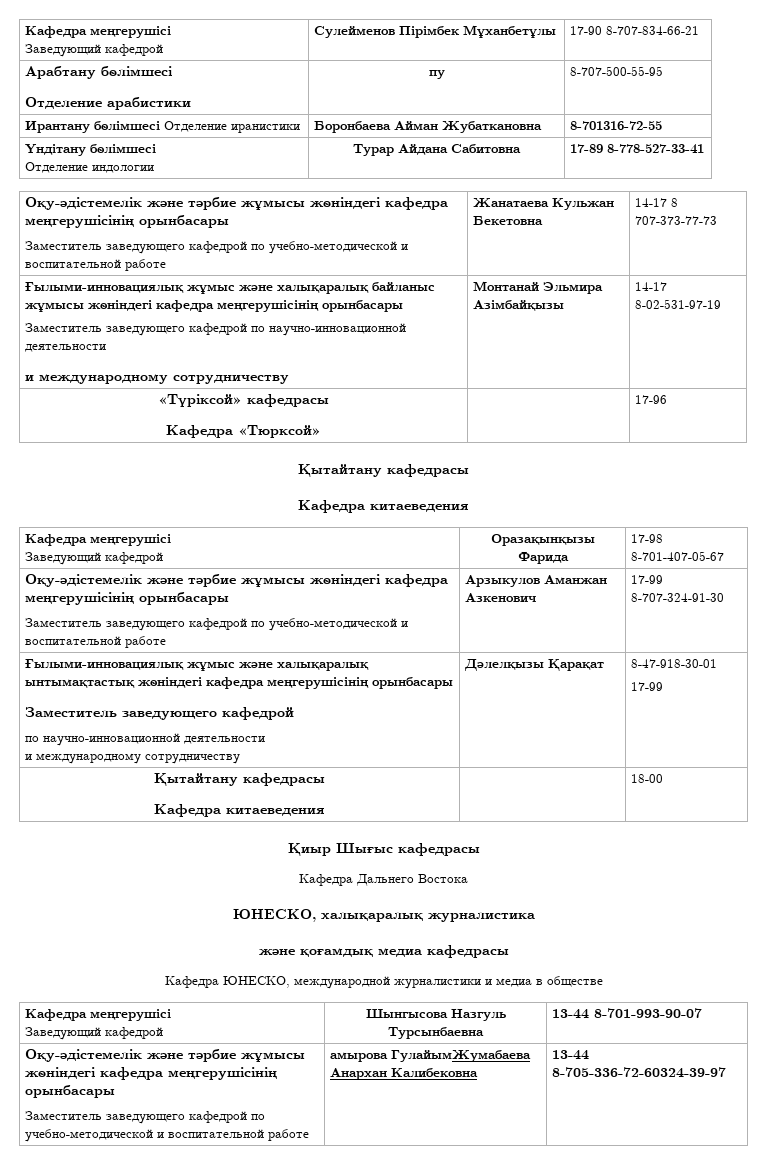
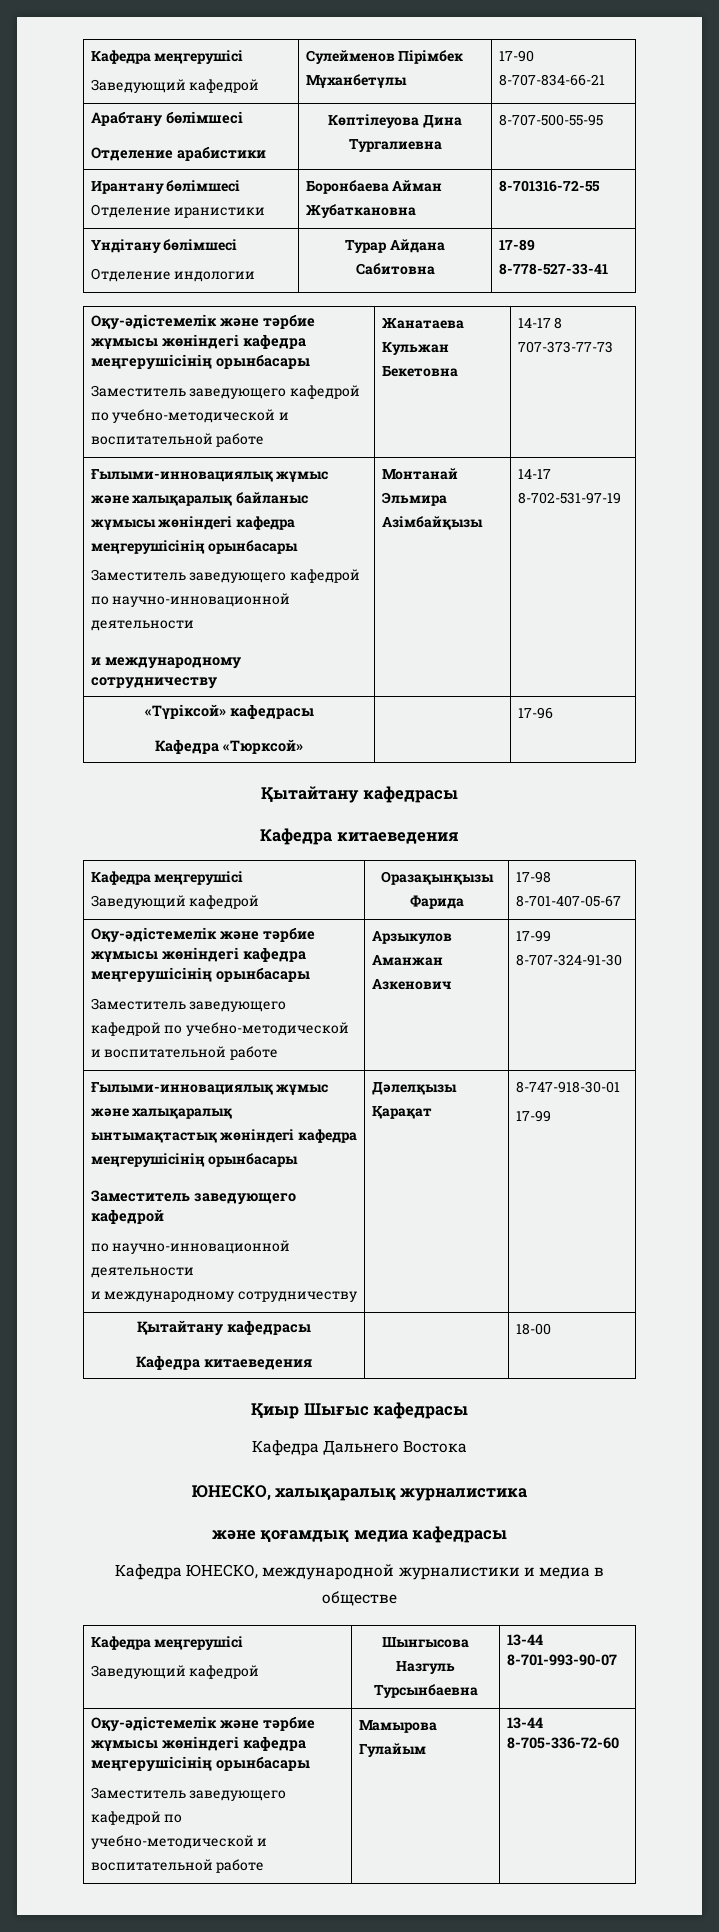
[428,70,445,79] пу -> [328,114,462,128] [348,139,442,152] Көптілеуова Дина Тургалиевна
[634,299,721,309] 8-02-531-97-19 -> [517,492,621,504] 8-702-531-97-19
[630,659,717,668] 8-47-918-30-01 -> [515,1081,620,1093] 8-747-918-30-01
[329,1050,531,1062] [329,1068,478,1080] [551,1050,589,1060] [551,1067,726,1078] амырова ГулайымЖумабаева Анархан Калибековна | 13-44 8-705-336-72-60324-39-97 -> [358,1720,437,1733] [358,1743,426,1757] [506,1717,543,1729] [506,1737,619,1749] Мамырова Гулайым | 13-44 8-705-336-72-60

